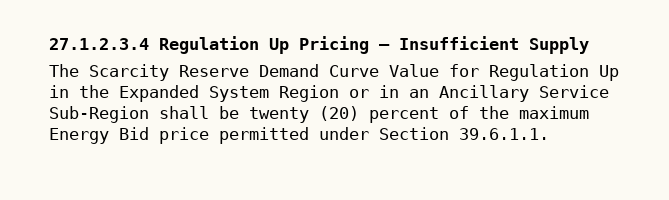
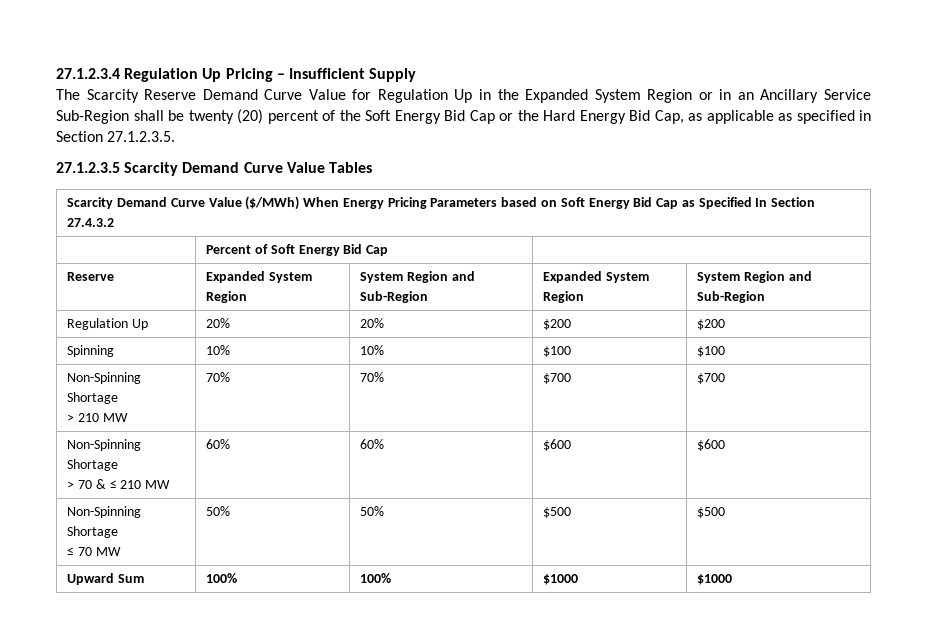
[519,106,589,119] [49,127,549,144] maximum Energy Bid price permitted under Section 39.6.1.1. -> [365,110,871,124] [56,131,176,142] [56,162,372,176] [67,196,816,210] [67,218,115,227] [206,244,389,256] [67,272,115,281] [206,271,313,283] [206,291,248,303] [360,271,475,283] [360,291,429,303] [543,271,650,283] [543,291,585,303] [697,271,812,283] [697,291,766,303] [67,318,149,330] [206,318,231,328] [360,318,385,328] [543,319,572,330] [697,319,726,330] [67,345,115,357] [206,345,231,355] [360,345,385,355] [543,346,572,357] [697,346,726,357] [67,372,142,384] [67,392,119,404] [67,413,128,422] [206,372,231,382] [360,372,385,382] [543,373,572,384] [697,373,726,384] [67,439,142,451] [67,459,119,471] [67,479,171,489] [206,439,231,449] [360,439,385,449] [543,439,572,451] [697,439,726,451] [67,506,142,518] [67,526,119,538] [67,547,121,556] [206,506,231,516] [360,506,385,516] [543,507,572,518] [697,507,726,518] [67,573,145,585] [206,573,238,583] [360,573,392,583] [543,574,579,585] [697,574,733,585] Soft Energy Bid Cap or the Hard Energy Bid Cap, as applicable as specified in Section 27.1.2.3.5. // 27.1.2.3.5 Scarcity Demand Curve Value Tables // Scarcity Demand Curve Value ($/MWh) When Energy Pricing Parameters based on Soft Energy Bid Cap as Specified In Section 27.4.3.2 // | Percent of Soft Energy Bid Cap | // Reserve | Expanded System Region | System Region and Sub-Region | Expanded System Region | System Region and Sub-Region // Regulation Up | 20% | 20% | $200 | $200 // Spinning | 10% | 10% | $100 | $100 // Non-Spinning Shortage // > 210 MW | 70% | 70% | $700 | $700 // Non-Spinning Shortage // > 70 & ≤ 210 MW | 60% | 60% | $600 | $600 // Non-Spinning Shortage // ≤ 70 MW | 50% | 50% | $500 | $500 // Upward Sum | 100% | 100% | $1000 | $1000

